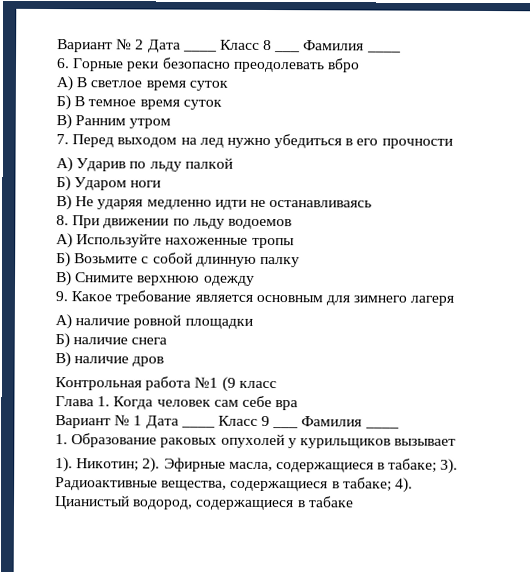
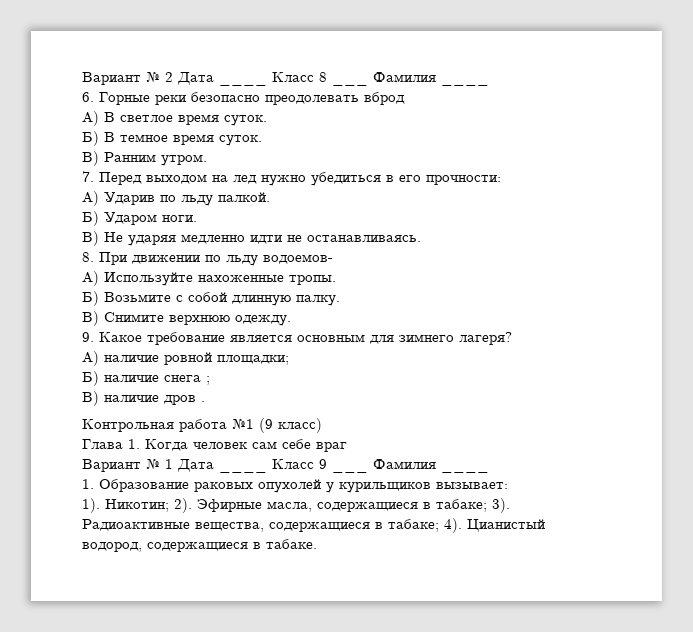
[326,58,360,73] вбро -> [364,92,405,105] вброд
[188,80,228,91] суток -> [224,115,267,126] суток.
[182,99,222,110] суток -> [219,135,262,146] суток.
[129,118,172,129] утром -> [161,154,207,166] утром.
[381,138,453,149] прочности -> [426,175,501,185] прочности:
[184,157,233,169] палкой -> [218,192,270,202] палкой.
[130,180,162,188] ноги -> [162,215,197,222] ноги.
[269,200,373,208] останавливаясь -> [307,235,421,242] останавливаясь.
[227,218,292,230] водоемов -> [263,254,333,264] водоемов-
[251,237,295,249] тропы -> [289,275,336,285] тропы.
[259,256,300,268] палку -> [296,295,340,306] палку.
[203,275,255,286] одежду -> [235,315,291,326] одежду.
[410,295,455,306] лагеря -> [459,332,512,345] лагеря?
[184,318,253,329] площадки -> [217,355,289,365] площадки;
(168, 341) none -> [206,376,210,385] ;
(165, 361) none -> [201,401,205,402] .
[238,380,277,389] класс -> [278,418,322,433] класс)
[275,400,299,411] вра -> [316,442,347,452] враг
[394,438,457,446] вызывает -> [436,482,508,489] вызывает:
[308,496,354,508] табаке -> [266,539,317,549] табаке.

